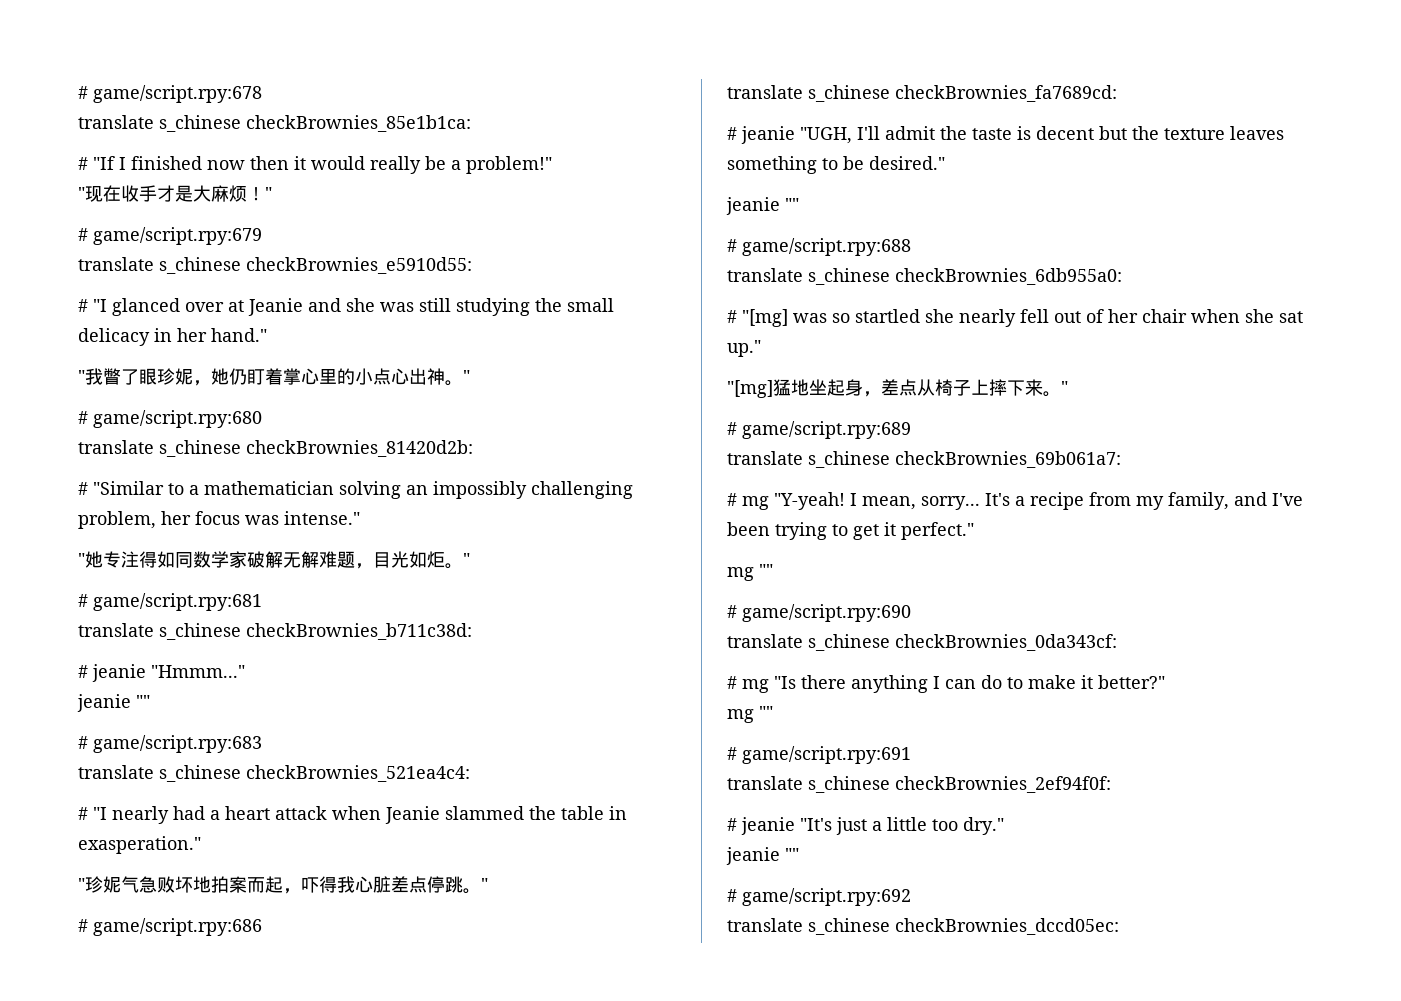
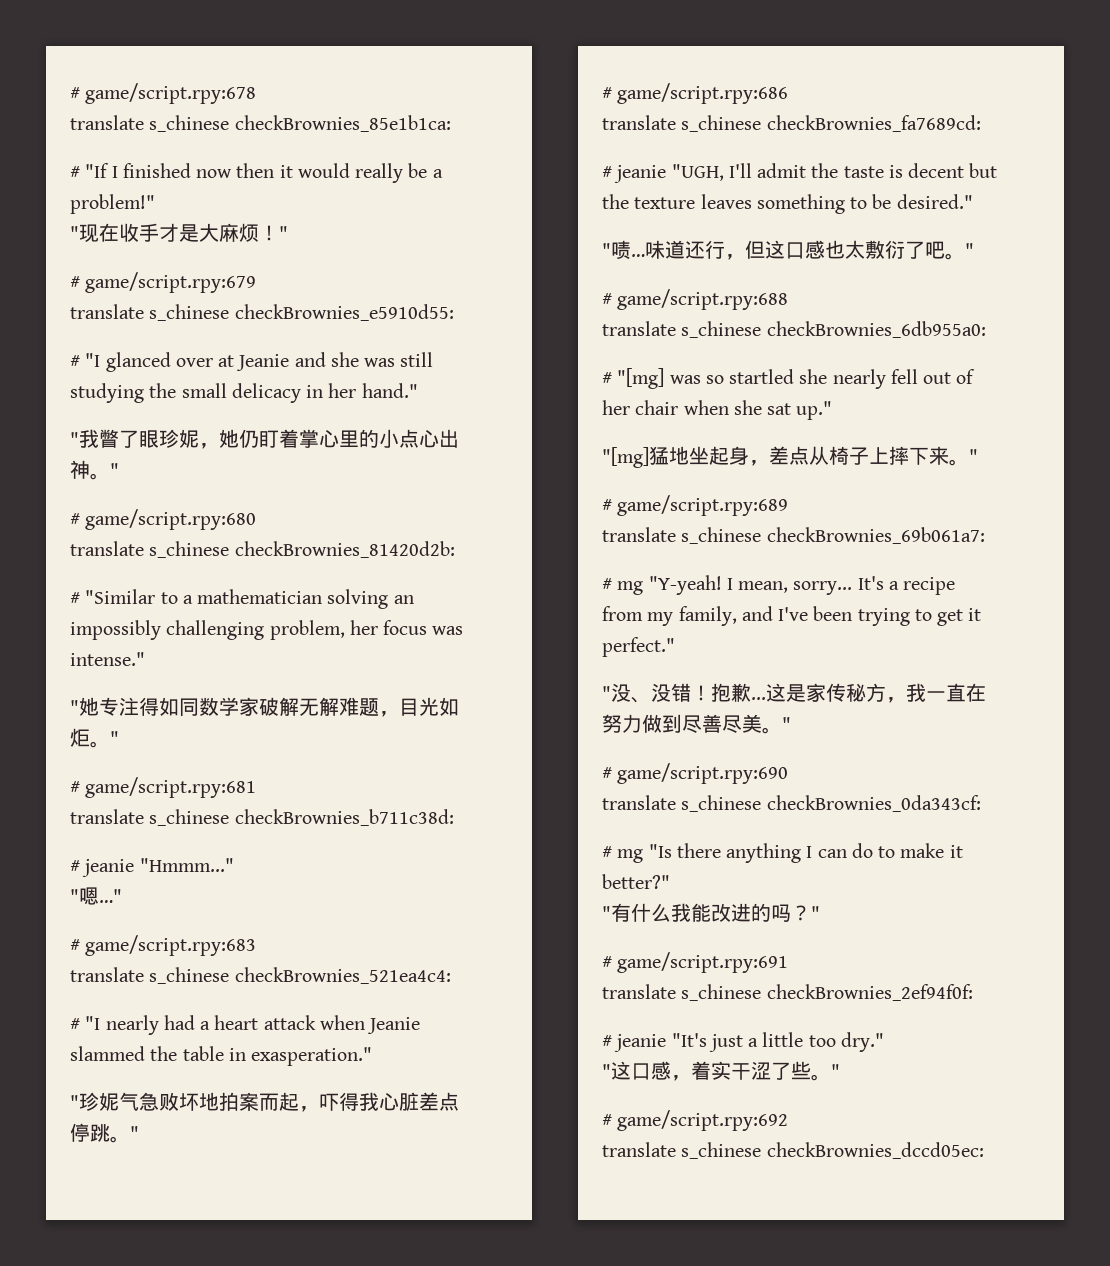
[77,694,150,712] jeanie "" -> [70,887,122,905] "嗯…"
[726,197,799,215] jeanie "" -> [602,240,974,260] "啧…味道还行，但这口感也太敷衍了吧。"
[727,564,773,581] mg "" -> [602,683,986,703] [602,714,791,734] "没、没错！抱歉...这是家传秘方，我一直在努力做到尽善尽美。"
[727,706,773,723] mg "" -> [602,903,820,922] "有什么我能改进的吗？"
[726,847,799,865] jeanie "" -> [602,1061,840,1081] "这口感，着实干涩了些。"

